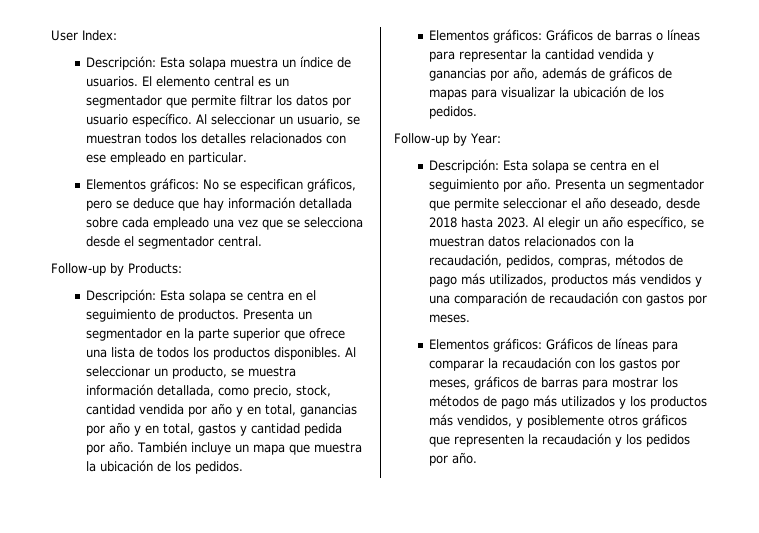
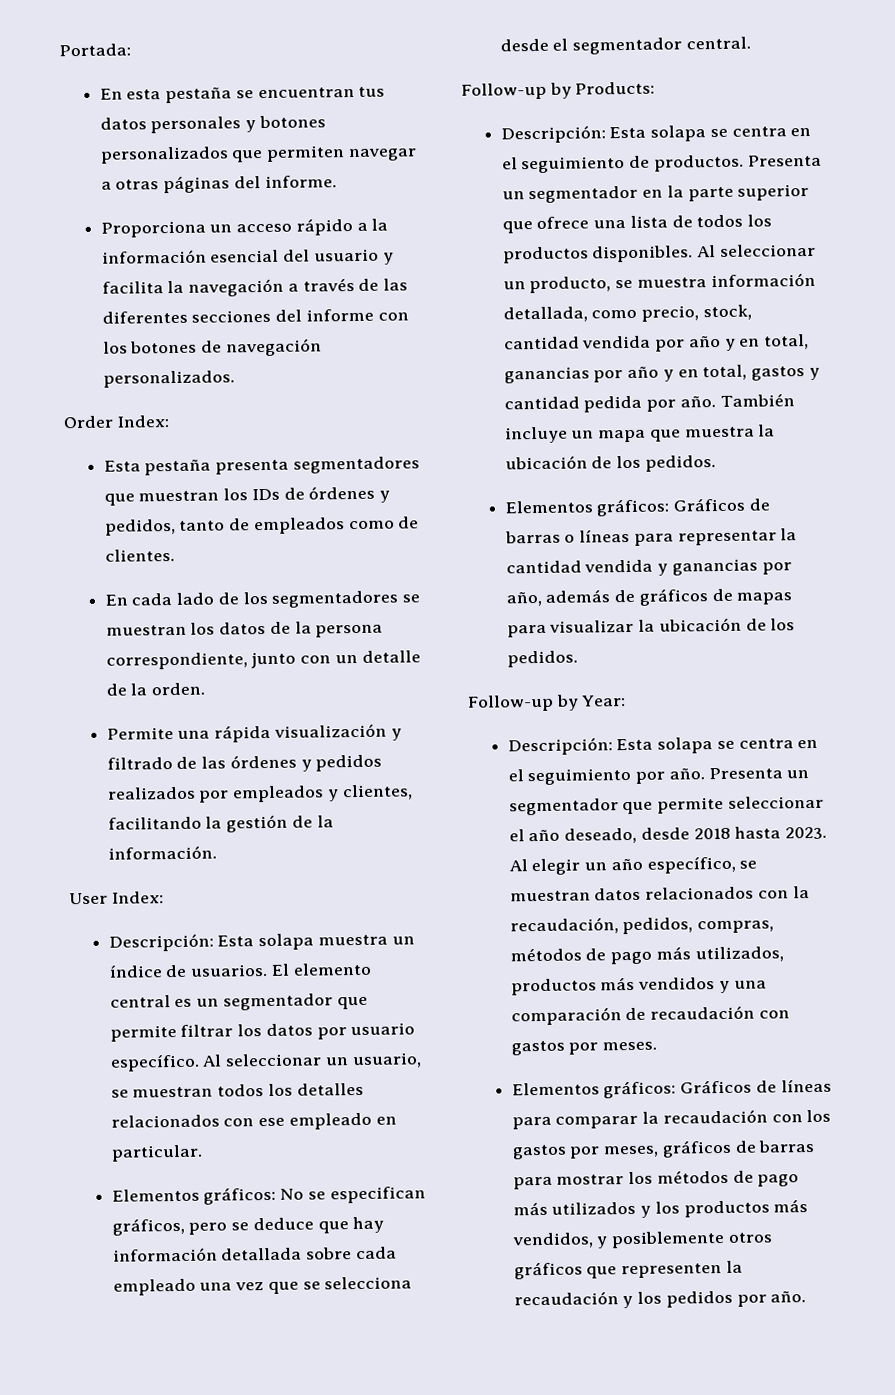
(51, 35) none -> [59,43,131,57] [99,86,386,104] [99,115,326,134] [99,145,417,164] [100,175,337,194] [100,218,389,238] [101,248,394,265] [101,277,409,297] [101,308,409,324] [102,338,322,357] [102,370,235,388] [63,415,170,429] [103,456,420,476] [103,485,391,506] [104,516,420,536] [104,548,175,562] [104,590,421,608] [105,621,384,638] [105,650,421,670] [105,682,206,696] [106,723,402,743] [106,754,383,772] [106,784,413,803] [107,814,334,833] [107,845,217,860] Portada: // En esta pestaña se encuentran tus datos personales y botones personalizados que permiten navegar a otras páginas del informe. // Proporciona un acceso rápido a la información esencial del usuario y facilita la navegación a través de las diferentes secciones del informe con los botones de navegación personalizados. // Order Index: // Esta pestaña presenta segmentadores que muestran los IDs de órdenes y pedidos, tanto de empleados como de clientes. // En cada lado de los segmentadores se muestran los datos de la persona correspondiente, junto con un detalle de la orden. // Permite una rápida visualización y filtrado de las órdenes y pedidos realizados por empleados y clientes, facilitando la gestión de la información. //

